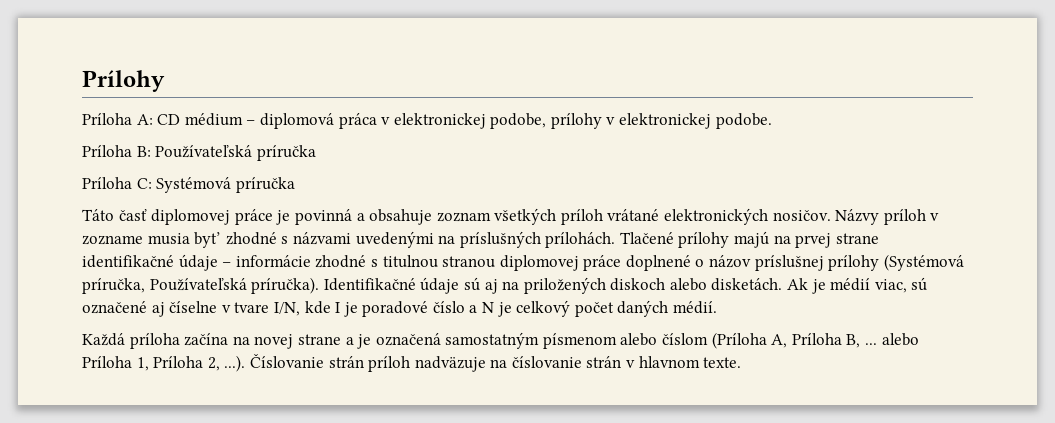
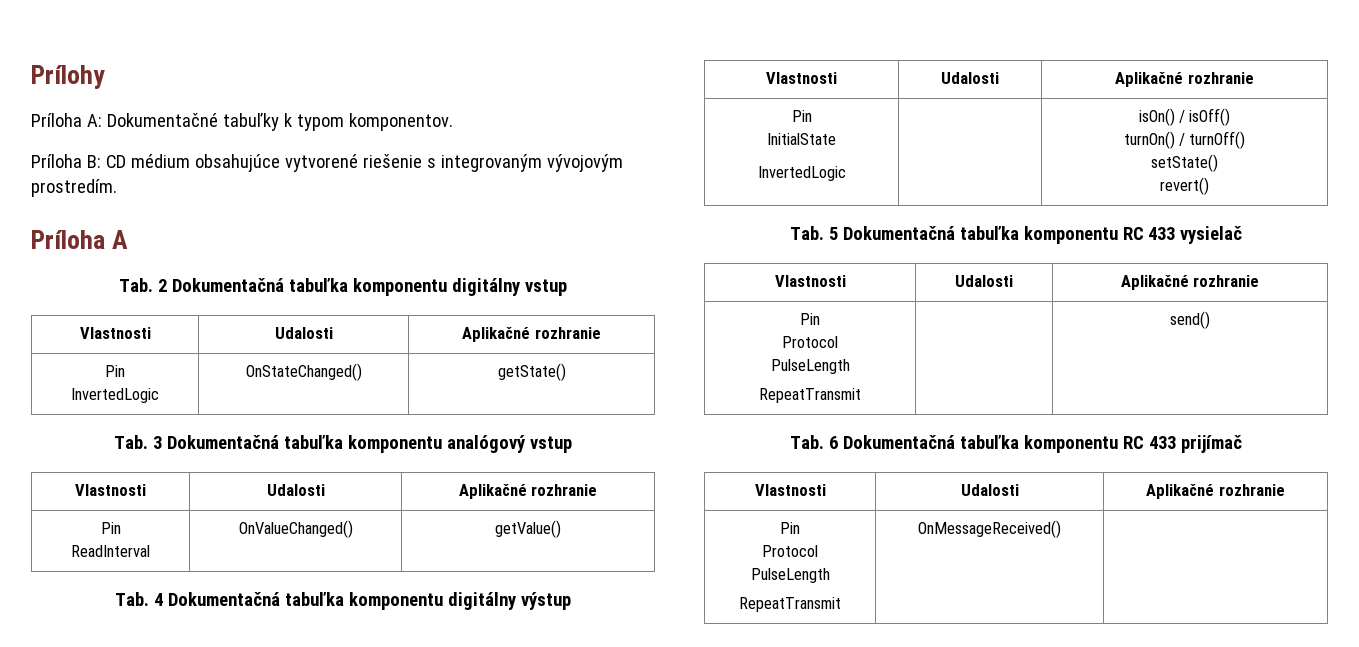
[82,113,153,125] // Príloha A: -> [31,113,453,131] [31,154,101,168] // Príloha A: Dokumentačné tabuľky k typom komponentov. // Príloha B:
[246,113,772,129] [82,145,316,161] [82,177,295,193] [82,208,940,225] [82,231,879,248] [82,254,964,271] [82,277,928,294] [82,300,718,317] [82,332,919,349] [82,354,742,372] – diplomová práca v elektronickej podobe, prílohy v elektronickej podobe. // Príloha B: Používateľská príručka // Príloha C: Systémová príručka // Táto časť diplomovej práce je povinná a obsahuje zoznam všetkých príloh vrátané elektronických nosičov. Názvy príloh v zozname musia byt’ zhodné s názvami uvedenými na príslušných prílohách. Tlačené prílohy majú na prvej strane identifikačné údaje – informácie zhodné s titulnou stranou diplomovej práce doplnené o názov príslušnej prílohy (Systémová príručka, Používateľská príručka). Identifikačné údaje sú aj na priložených diskoch alebo disketách. Ak je médií viac, sú označené aj číselne v tvare I/N, kde I je poradové číslo a N je celkový počet daných médií. // Každá príloha začína na novej strane a je označená samostatným písmenom alebo číslom (Príloha A, Príloha B, ... alebo Príloha 1, Príloha 2, ...). Číslovanie strán príloh nadväzuje na číslovanie strán v hlavnom texte. -> [194,154,623,172] [31,179,117,197] [31,230,129,249] [119,278,567,296] [79,327,151,339] [274,327,333,339] [462,326,601,342] [105,365,125,377] [71,388,159,403] [245,363,362,381] [497,363,566,381] [114,435,572,453] [75,484,146,496] [266,484,325,496] [458,483,598,499] [100,522,121,534] [71,545,150,557] [238,520,353,538] [495,520,561,538] [115,592,571,610] [766,72,837,84] [941,72,999,84] [1115,71,1254,87] [791,110,812,122] [767,133,836,145] [757,166,846,181] [1138,108,1231,126] [1123,131,1246,149] [1151,154,1218,172] [1160,177,1209,195] [789,226,1243,244] [774,275,846,287] [955,275,1013,287] [1120,274,1260,290] [800,313,820,325] [782,336,838,348] [770,359,850,374] [759,388,861,403] [1170,311,1210,329] [790,435,1242,453] [754,484,826,496] [960,484,1019,496] [1146,483,1285,499] [780,522,800,534] [762,545,818,557] [750,568,830,583] [739,597,841,612] [918,520,1061,538] obsahujúce vytvorené riešenie s integrovaným vývojovým prostredím. // Príloha A // Tab. 2 Dokumentačná tabuľka komponentu digitálny vstup // Vlastnosti | Udalosti | Aplikačné rozhranie // Pin // InvertedLogic | OnStateChanged() | getState() // Tab. 3 Dokumentačná tabuľka komponentu analógový vstup // Vlastnosti | Udalosti | Aplikačné rozhranie // Pin // ReadInterval | OnValueChanged() | getValue() // Tab. 4 Dokumentačná tabuľka komponentu digitálny výstup // Vlastnosti | Udalosti | Aplikačné rozhranie // Pin // InitialState // InvertedLogic | | isOn() / isOff() // turnOn() / turnOff() // setState() // revert() // Tab. 5 Dokumentačná tabuľka komponentu RC 433 vysielač // Vlastnosti | Udalosti | Aplikačné rozhranie // Pin // Protocol // PulseLength // RepeatTransmit | | send() // Tab. 6 Dokumentačná tabuľka komponentu RC 433 prijímač // Vlastnosti | Udalosti | Aplikačné rozhranie // Pin // Protocol // PulseLength // RepeatTransmit | OnMessageReceived() |

